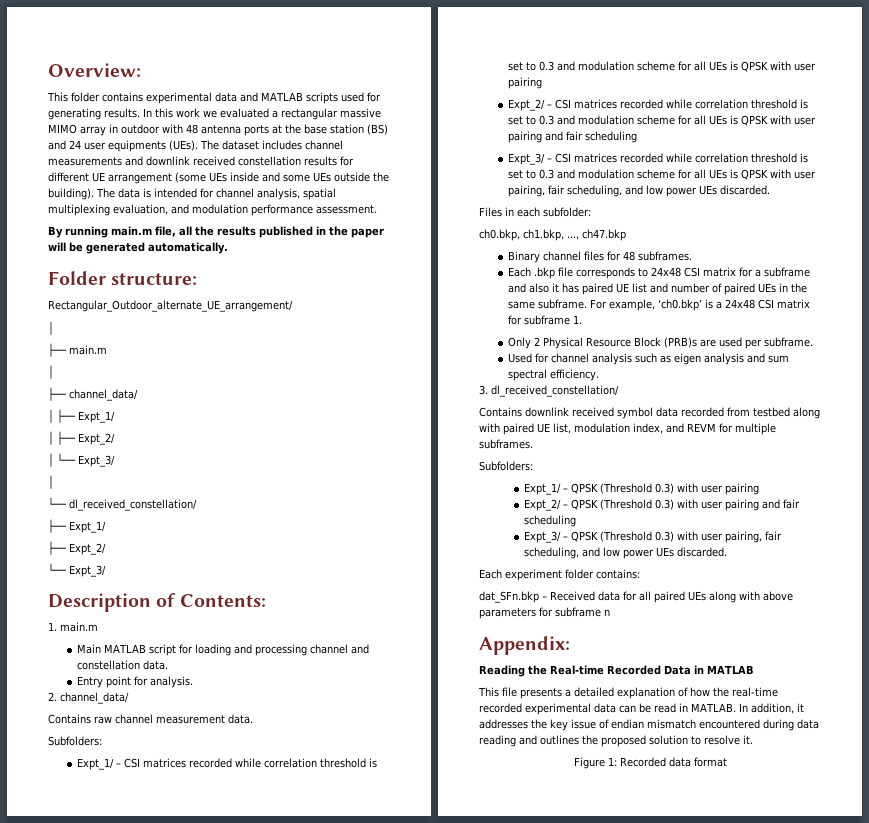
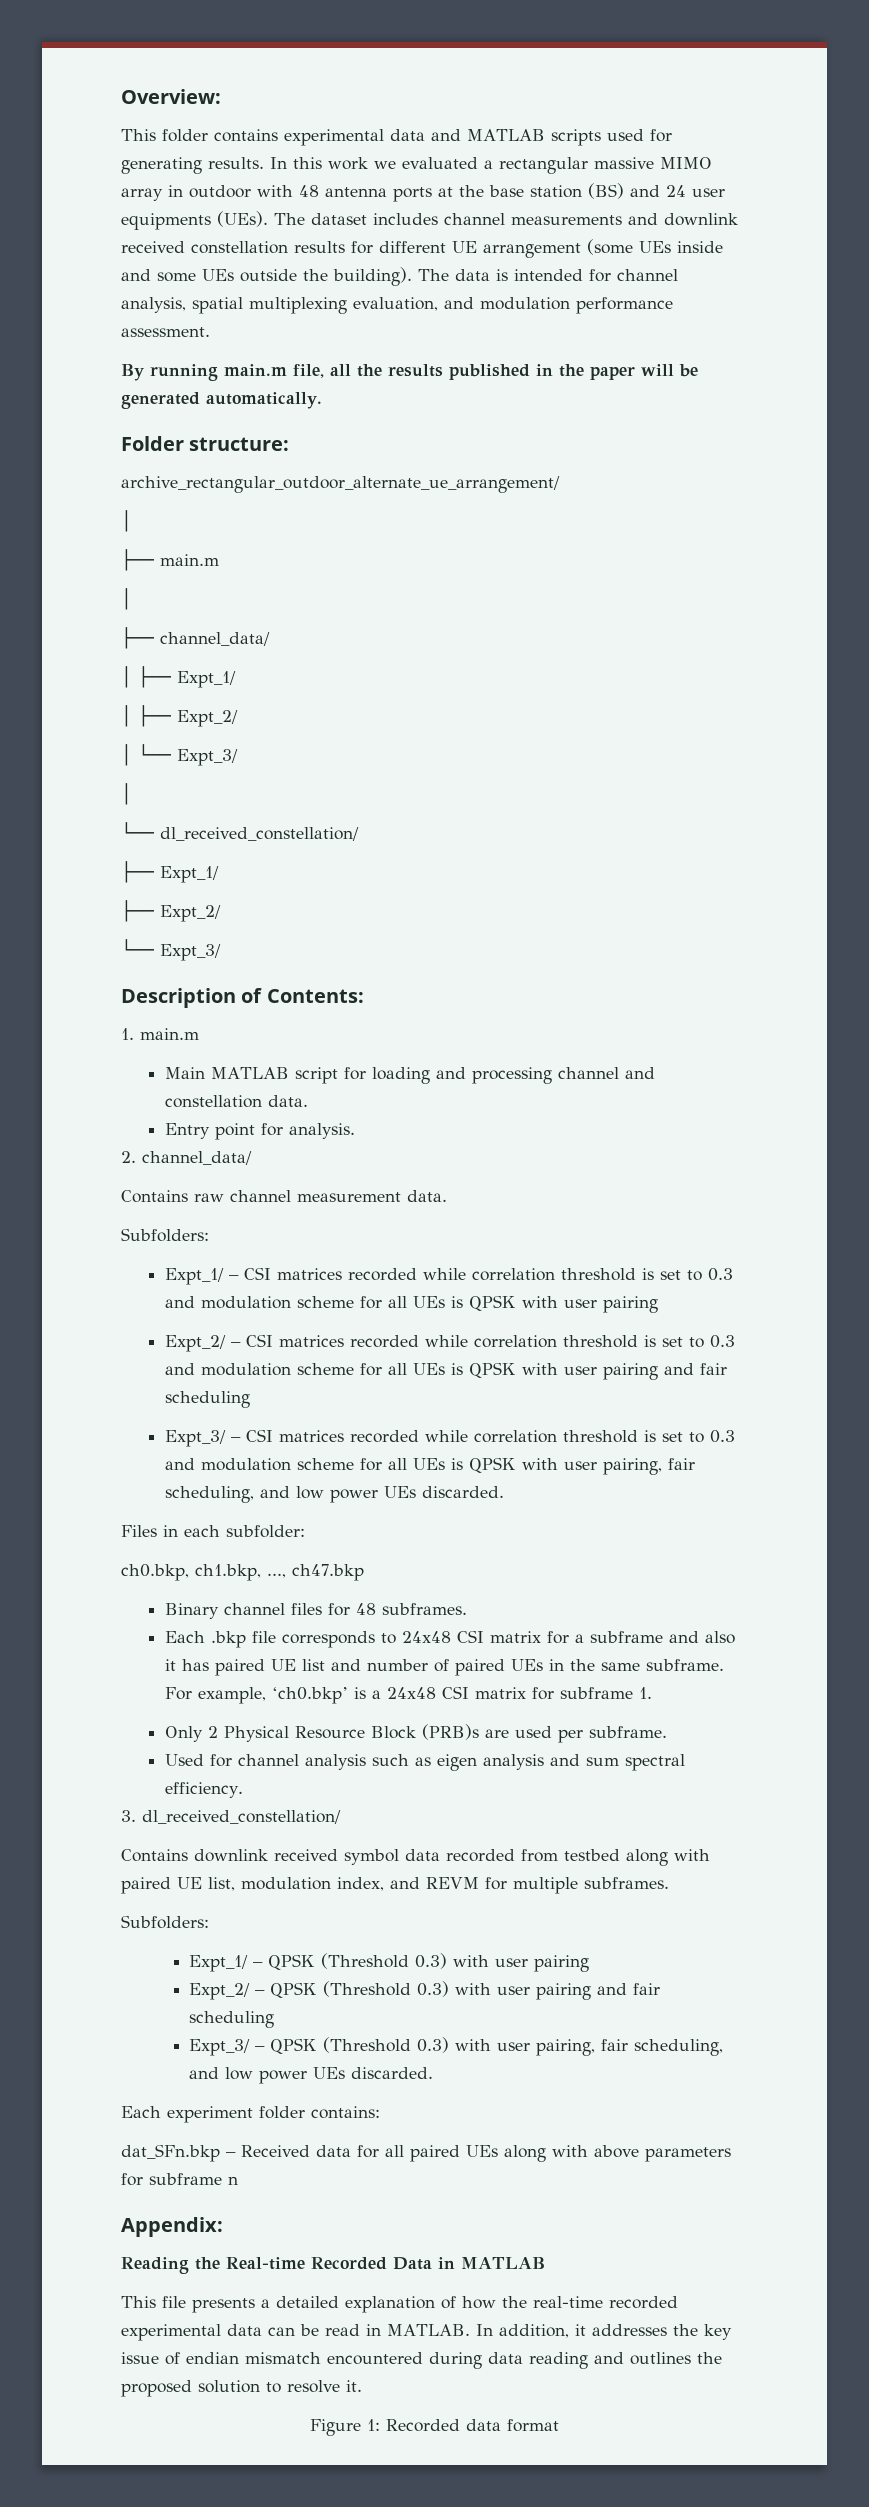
[48,300,293,312] Rectangular_Outdoor_alternate_UE_arrangement/ -> [121,476,560,493] archive_rectangular_outdoor_alternate_ue_arrangement/

